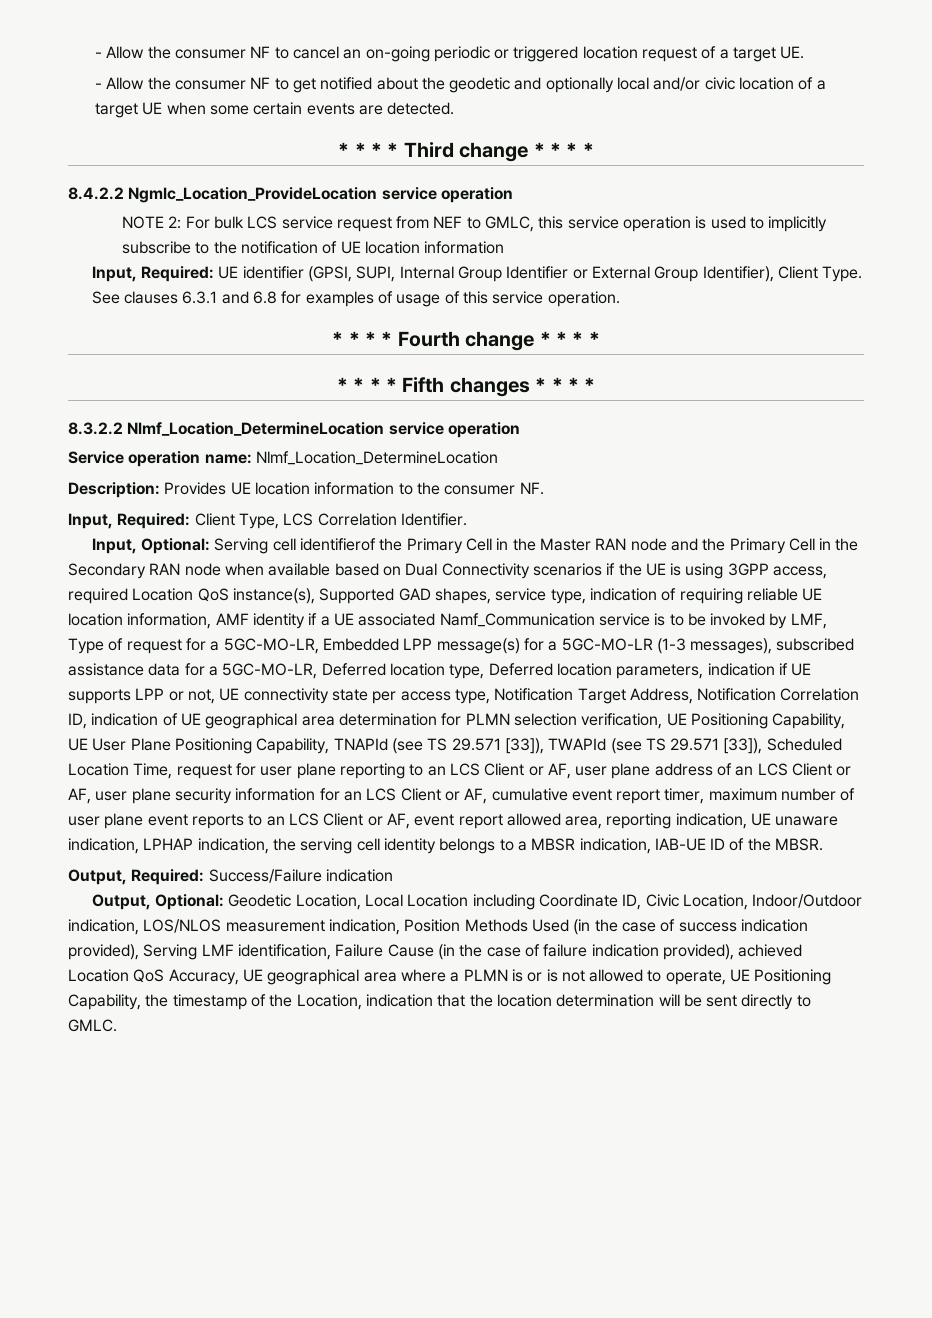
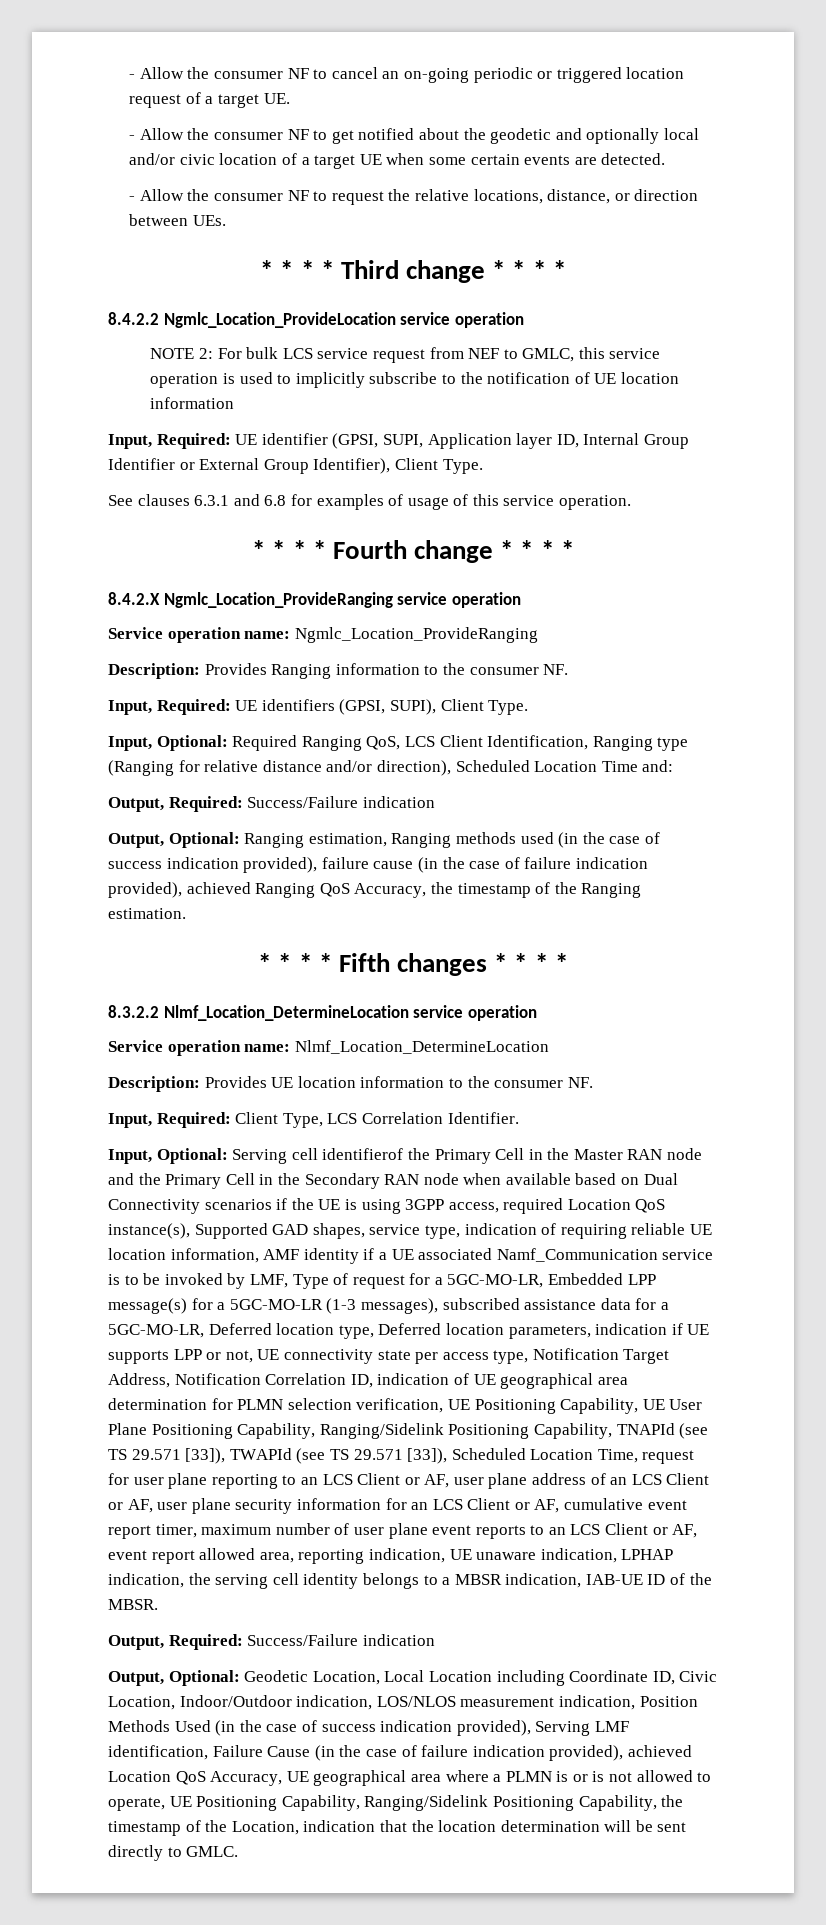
(455, 108) none -> [129,189,699,205] [129,214,226,226] // - Allow the consumer NF to request the relative locations, distance, or direction between UEs.
(396, 274) none -> [427,433,579,449] Application layer ID,
(600, 338) none -> [108,592,521,608] [108,627,538,643] [108,663,569,679] [108,699,529,715] [108,735,689,751] [108,760,674,776] [108,796,435,812] [108,832,660,848] [108,857,648,873] [108,882,642,898] [108,908,186,919] // 8.4.2.X Ngmlc_Location_ProvideRanging service operation // Service operation name: Ngmlc_Location_ProvideRanging // Description: Provides Ranging information to the consumer NF. // Input, Required: UE identifiers (GPSI, SUPI), Client Type. // Input, Optional: Required Ranging QoS, LCS Client Identification, Ranging type (Ranging for relative distance and/or direction), Scheduled Location Time and: // Output, Required: Success/Failure indication // Output, Optional: Ranging estimation, Ranging methods used (in the case of success indication provided), failure cause (in the case of failure indication provided), achieved Ranging QoS Accuracy, the timestamp of the Ranging estimation.
(330, 746) none -> [319,1423,612,1439] Ranging/Sidelink Positioning Capability,
(141, 1002) none -> [364,1795,657,1811] Ranging/Sidelink Positioning Capability,

